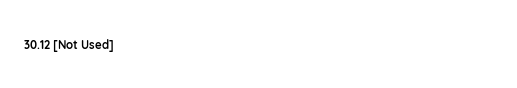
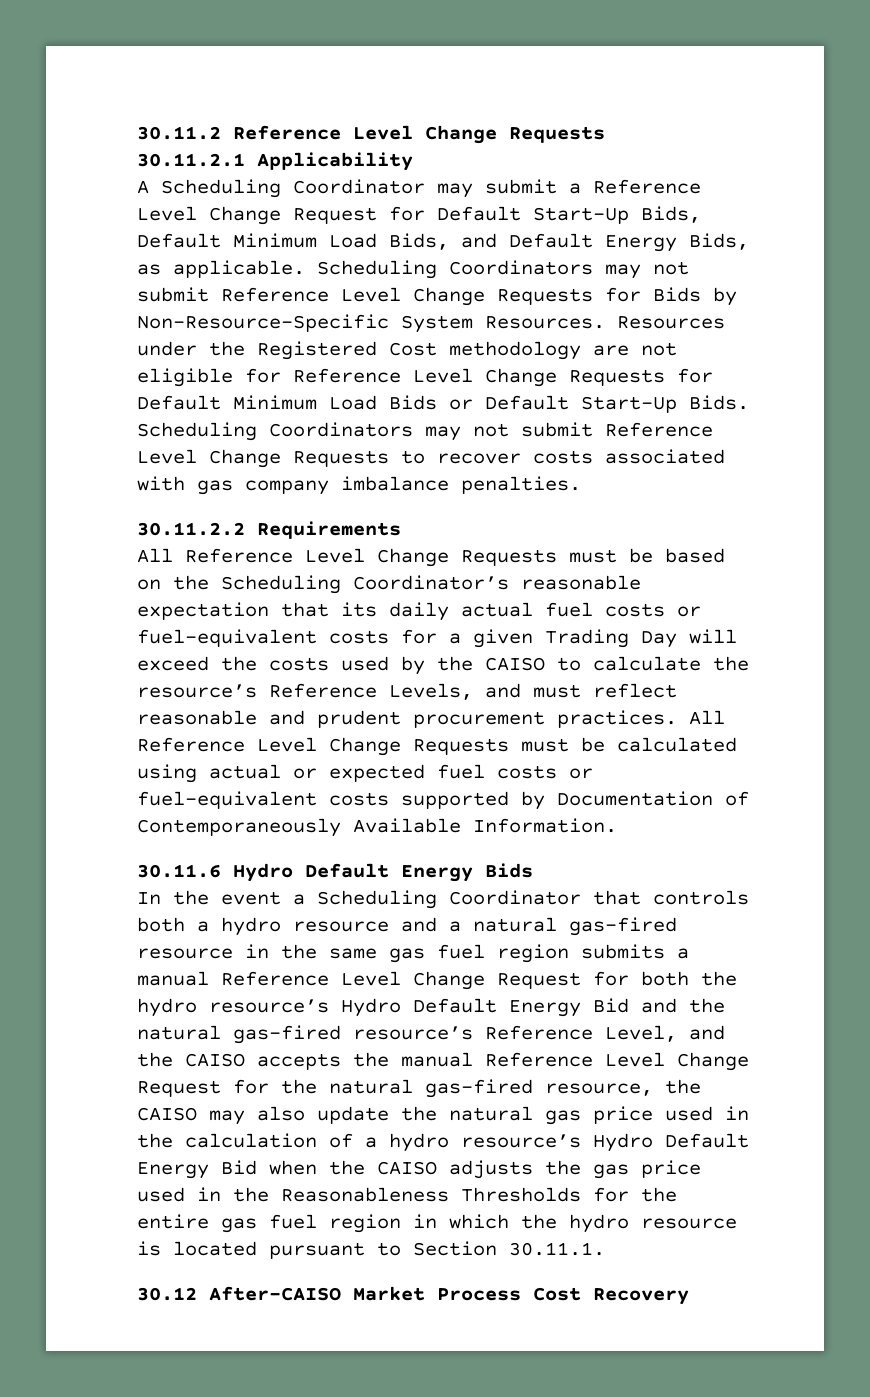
[24,39,115,52] 30.12 [Not Used] -> [137,125,605,144] [137,152,413,171] [137,179,701,198] [137,206,701,225] [137,233,749,252] [137,260,689,279] [137,287,737,306] [137,314,725,333] [137,341,677,360] [137,368,713,387] [137,395,749,413] [137,422,713,441] [137,449,725,468] [137,476,581,495] [137,521,401,539] [137,548,725,567] [137,575,641,594] [137,602,701,621] [137,629,737,648] [137,656,749,675] [137,683,677,700] [137,710,725,728] [137,737,737,756] [137,764,593,783] [137,791,749,810] [137,818,617,837] [137,863,533,882] [137,890,749,909] [137,917,677,936] [137,944,689,963] [137,971,737,990] [137,998,725,1017] [137,1025,725,1044] [137,1052,749,1071] [137,1079,701,1098] [137,1106,749,1125] [137,1133,749,1152] [137,1160,701,1179] [137,1187,677,1202] [137,1214,737,1233] [137,1241,605,1259] [137,1286,689,1305] 30.11.2 Reference Level Change Requests // 30.11.2.1 Applicability // A Scheduling Coordinator may submit a Reference Level Change Request for Default Start-Up Bids, Default Minimum Load Bids, and Default Energy Bids, as applicable. Scheduling Coordinators may not submit Reference Level Change Requests for Bids by Non-Resource-Specific System Resources. Resources under the Registered Cost methodology are not eligible for Reference Level Change Requests for Default Minimum Load Bids or Default Start-Up Bids. Scheduling Coordinators may not submit Reference Level Change Requests to recover costs associated with gas company imbalance penalties. // 30.11.2.2 Requirements // All Reference Level Change Requests must be based on the Scheduling Coordinator’s reasonable expectation that its daily actual fuel costs or fuel-equivalent costs for a given Trading Day will exceed the costs used by the CAISO to calculate the resource’s Reference Levels, and must reflect reasonable and prudent procurement practices. All Reference Level Change Requests must be calculated using actual or expected fuel costs or fuel-equivalent costs supported by Documentation of Contemporaneously Available Information. // 30.11.6 Hydro Default Energy Bids // In the event a Scheduling Coordinator that controls both a hydro resource and a natural gas-fired resource in the same gas fuel region submits a manual Reference Level Change Request for both the hydro resource’s Hydro Default Energy Bid and the natural gas-fired resource’s Reference Level, and the CAISO accepts the manual Reference Level Change Request for the natural gas-fired resource, the CAISO may also update the natural gas price used in the calculation of a hydro resource’s Hydro Default Energy Bid when the CAISO adjusts the gas price used in the Reasonableness Thresholds for the entire gas fuel region in which the hydro resource is located pursuant to Section 30.11.1. // 30.12 After-CAISO Market Process Cost Recovery

